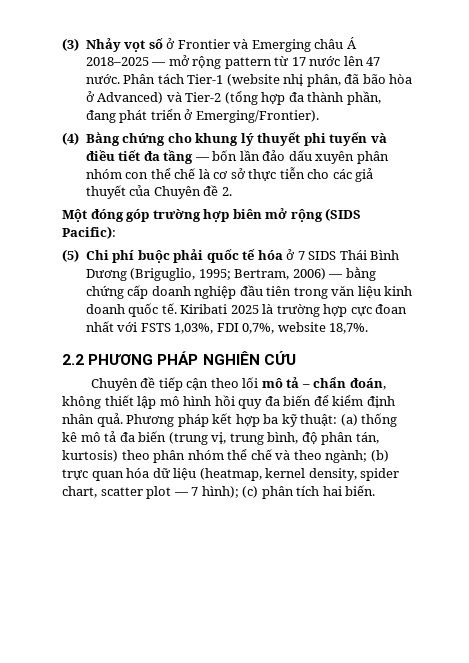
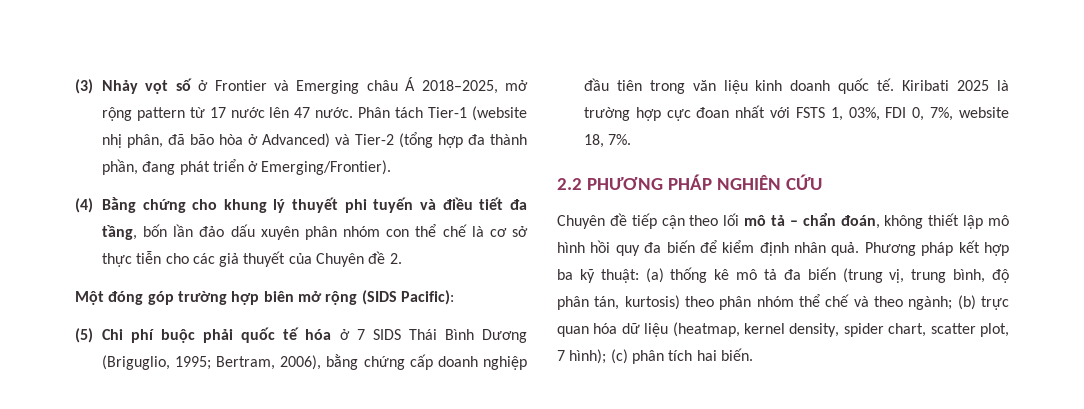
[85,57,167,66] 2018–2025 — -> [421,80,498,94] 2018–2025,
[163,150,210,164] tầng — -> [101,225,137,240] tầng,
[292,268,344,280] 2006) — -> [280,355,322,370] 2006),
[174,322,369,334] 1,03%, FDI 0,7%, website 18,7%. -> [830,107,1009,121] [583,134,632,148] 1, 03%, FDI 0, 7%, website 18, 7%.
[146,486,189,499] plot — -> [980,323,1009,337] plot,

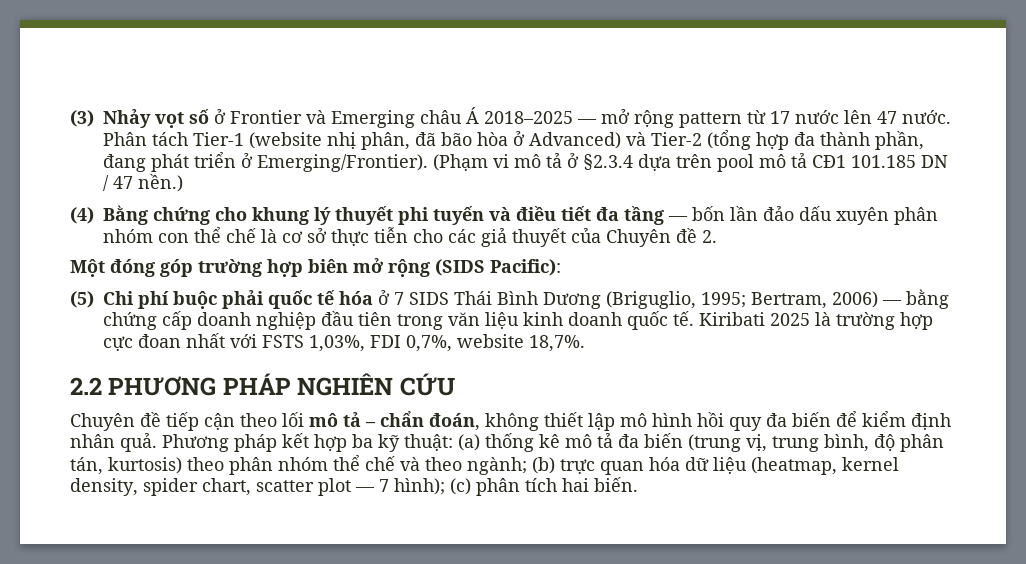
[421,80,498,94] 2018–2025, -> [484,111,597,124] 2018–2025 —
(392, 167) none -> [433,153,948,172] [103,174,183,192] (Phạm vi mô tả ở §2.3.4 dựa trên pool mô tả CĐ1 101.185 DN / 47 nền.)
[101,225,137,240] tầng, -> [624,206,688,225] tầng —
[280,355,322,370] 2006), -> [832,291,902,308] 2006) —
[830,107,1009,121] [583,134,632,148] 1, 03%, FDI 0, 7%, website 18, 7%. -> [309,334,585,352] 1,03%, FDI 0,7%, website 18,7%.
[980,323,1009,337] plot, -> [318,478,375,496] plot —

